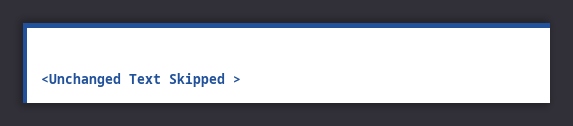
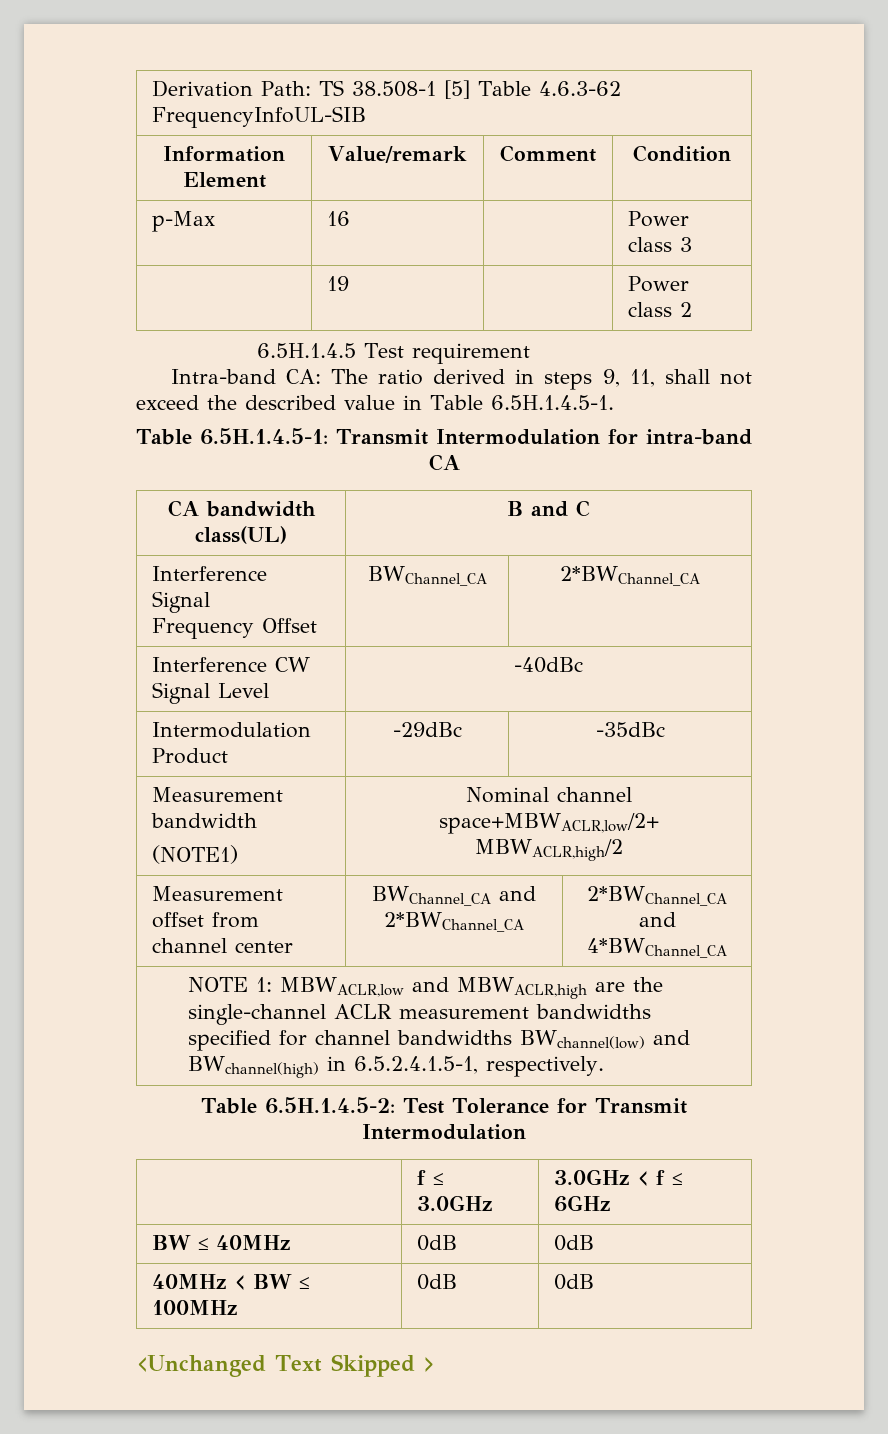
(41, 80) none -> [151,80,621,99] [151,106,366,128] [163,146,285,162] [182,172,266,188] [328,146,468,163] [500,145,596,162] [633,145,731,162] [151,211,215,232] [326,211,350,226] [627,211,689,227] [627,237,692,252] [326,276,349,291] [627,276,689,292] [627,302,692,317] [257,343,531,364] [170,369,752,390] [136,395,614,410] [136,428,752,445] [428,454,460,471] [167,500,316,517] [195,526,287,544] [507,500,590,517] [151,566,267,581] [151,591,210,613] [151,618,317,639] [367,566,487,586] [560,566,700,586] [151,657,310,672] [151,682,269,704] [514,657,583,673] [151,722,311,738] [151,748,228,764] [392,722,462,737] [595,722,665,737] [151,787,283,802] [150,813,257,828] [151,845,238,864] [465,787,632,803] [438,813,659,834] [474,839,623,861] [151,886,283,901] [151,912,259,928] [151,938,293,953] [372,886,536,906] [384,912,524,932] [587,886,727,906] [638,912,676,927] [587,938,727,958] [188,977,664,999] [188,1004,652,1025] [188,1030,691,1051] [188,1056,605,1078] [201,1097,687,1114] [362,1124,526,1140] [416,1170,443,1185] [416,1195,492,1211] [553,1169,682,1186] [553,1195,610,1212] [151,1235,290,1250] [416,1235,457,1251] [553,1235,594,1251] [151,1274,309,1290] [151,1300,237,1315] [416,1274,457,1290] [553,1274,594,1290] Derivation Path: TS 38.508-1 [5] Table 4.6.3-62 FrequencyInfoUL-SIB // Information Element | Value/remark | Comment | Condition // p-Max | 16 | | Power class 3 // | 19 | | Power class 2 // 6.5H.1.4.5 Test requirement // Intra-band CA: The ratio derived in steps 9, 11, shall not exceed the described value in Table 6.5H.1.4.5-1. // Table 6.5H.1.4.5-1: Transmit Intermodulation for intra-band CA // CA bandwidth class(UL) | B and C // Interference Signal // Frequency Offset | BWChannel_CA | 2*BWChannel_CA // Interference CW Signal Level | -40dBc // Intermodulation Product | -29dBc | -35dBc // Measurement bandwidth // (NOTE1) | Nominal channel space+MBWACLR,low/2+ MBWACLR,high/2 // Measurement offset from channel center | BWChannel_CA and 2*BWChannel_CA | 2*BWChannel_CA and 4*BWChannel_CA // NOTE 1: MBWACLR,low and MBWACLR,high are the single-channel ACLR measurement bandwidths specified for channel bandwidths BWchannel(low) and BWchannel(high) in 6.5.2.4.1.5-1, respectively. // Table 6.5H.1.4.5-2: Test Tolerance for Transmit Intermodulation // | f ≤ 3.0GHz | 3.0GHz < f ≤ 6GHz // BW ≤ 40MHz | 0dB | 0dB // 40MHz < BW ≤ 100MHz | 0dB | 0dB //

